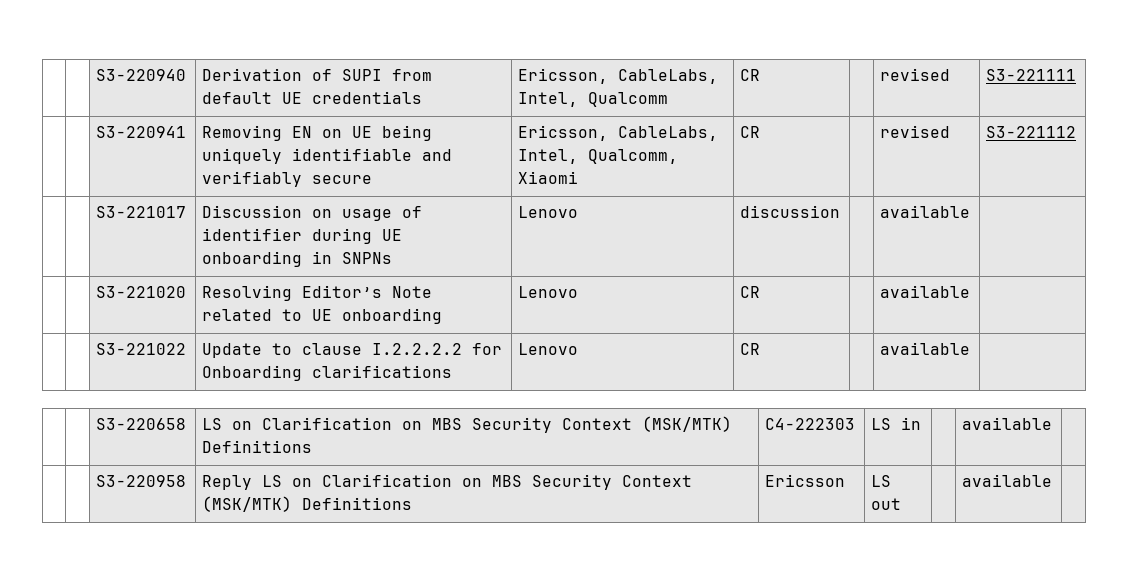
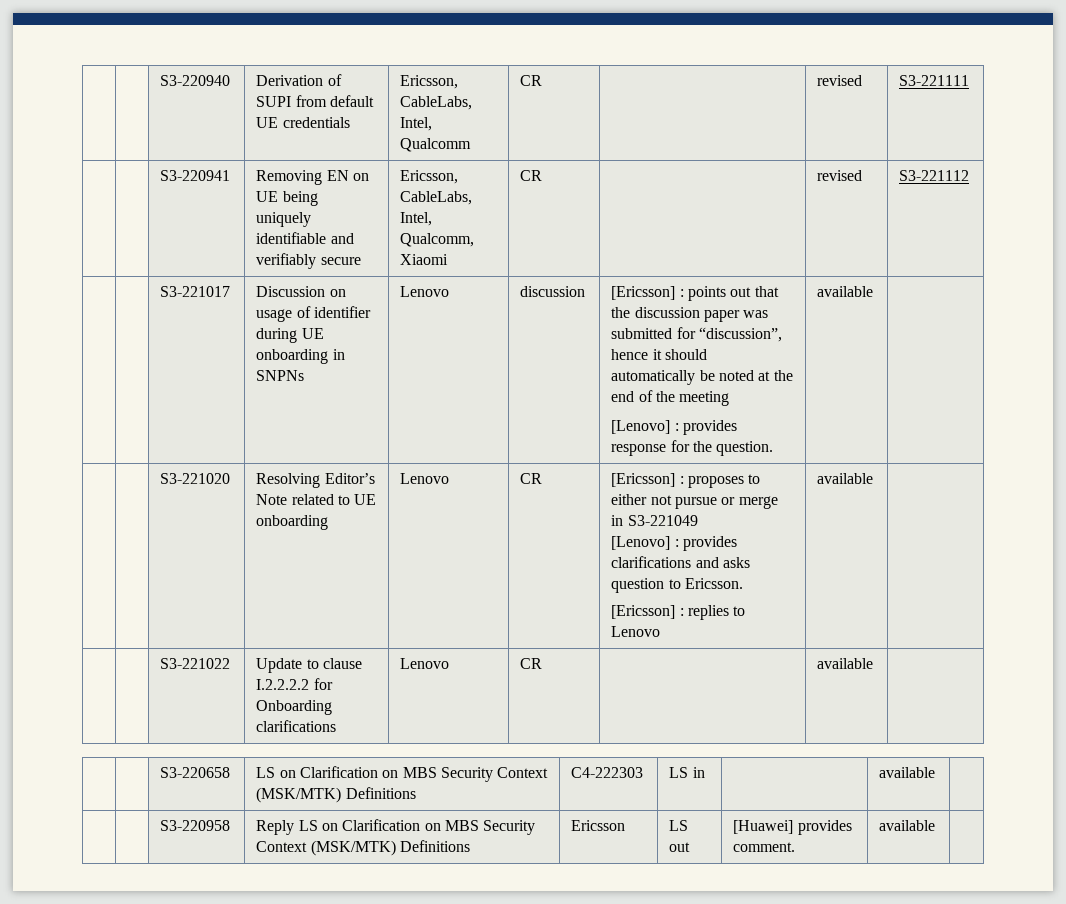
(841, 211) none -> [611,286,779,301] [611,307,769,322] [611,327,782,342] [611,349,707,360] [611,370,793,385] [611,390,730,406] [611,420,737,435] [611,440,774,456] [Ericsson] : points out that the discussion paper was submitted for “discussion”, hence it should automatically be noted at the end of the meeting // [Lenovo] : provides response for the question.
(761, 292) none -> [611,473,761,488] [611,494,778,509] [611,515,698,526] [611,536,737,551] [611,556,750,568] [611,578,743,593] [611,605,746,620] [611,626,661,637] [Ericsson] : proposes to either not pursue or merge in S3-221049 // [Lenovo] : provides clarifications and asks question to Ericsson. // [Ericsson] : replies to Lenovo
(902, 504) none -> [733,820,852,835] [733,842,796,852] [Huawei] provides comment.

